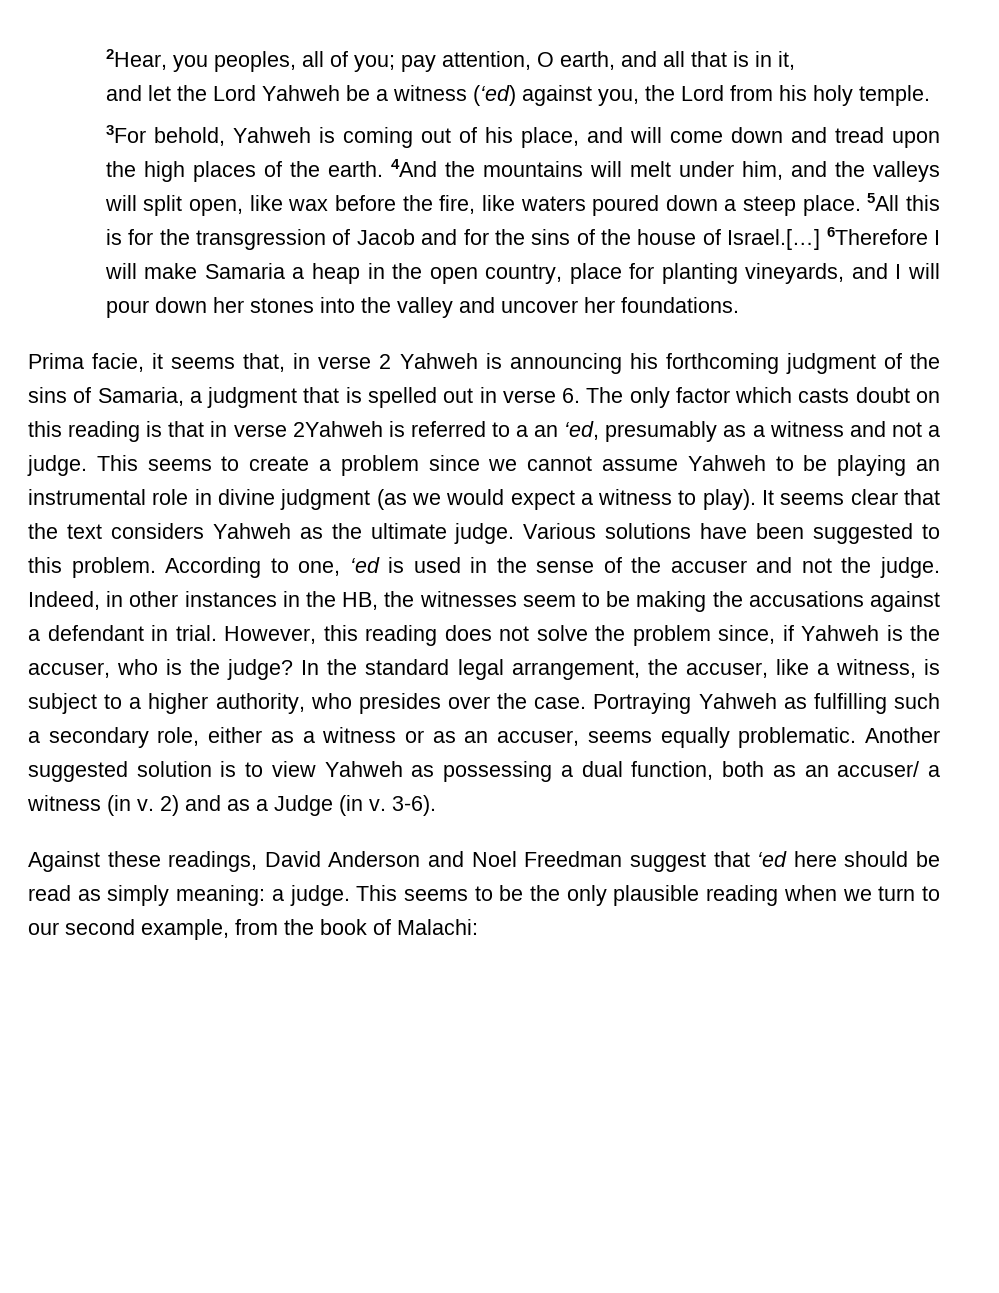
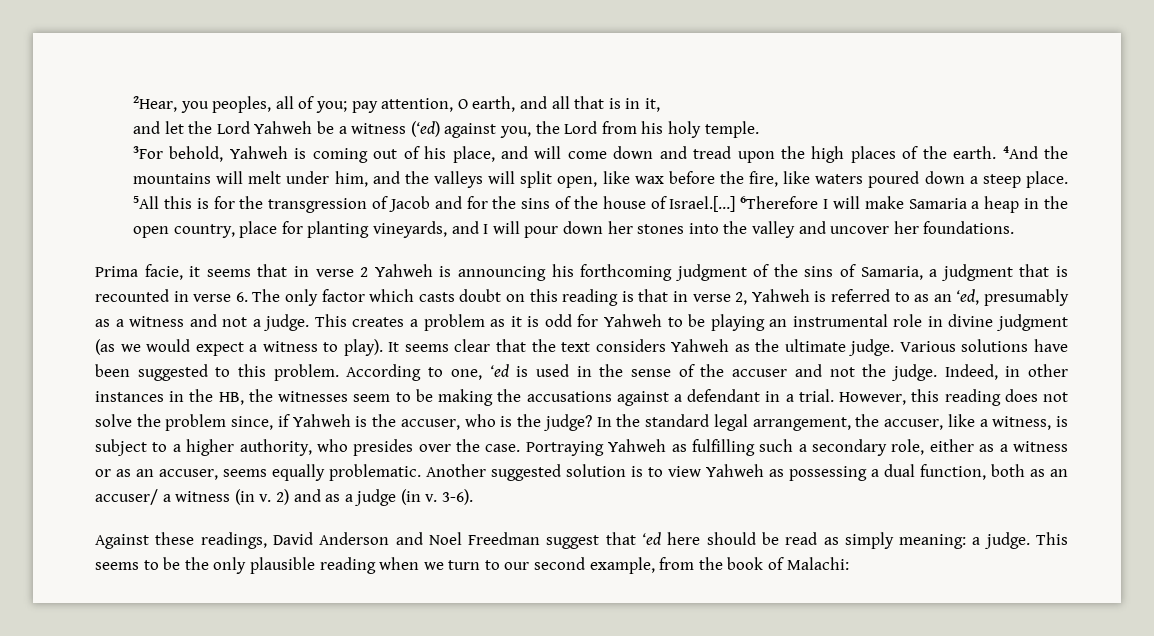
[243,353,286,372] that, -> [257,264,288,277] that
[367,387,474,408] spelled out -> [95,289,169,302] recounted
[292,421,383,437] 2Yahweh -> [735,289,810,305] 2, Yahweh
[516,425,529,437] a -> [914,294,930,302] as
[147,455,678,476] seems to create a problem since we cannot assume -> [352,314,599,331] creates a problem as it is odd for
(168, 633) none -> [785,394,794,402] a
[274,795,333,816] Judge -> [354,489,397,506] judge

